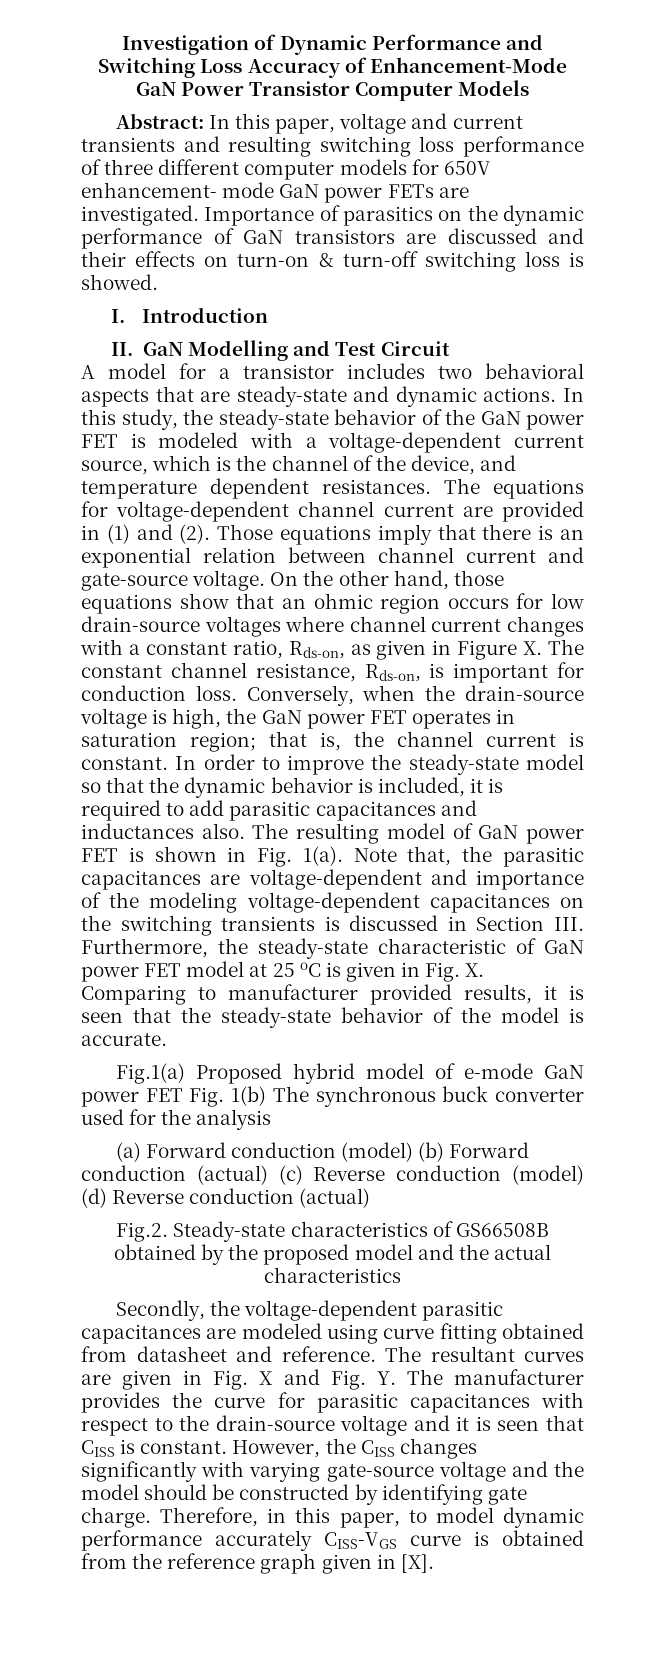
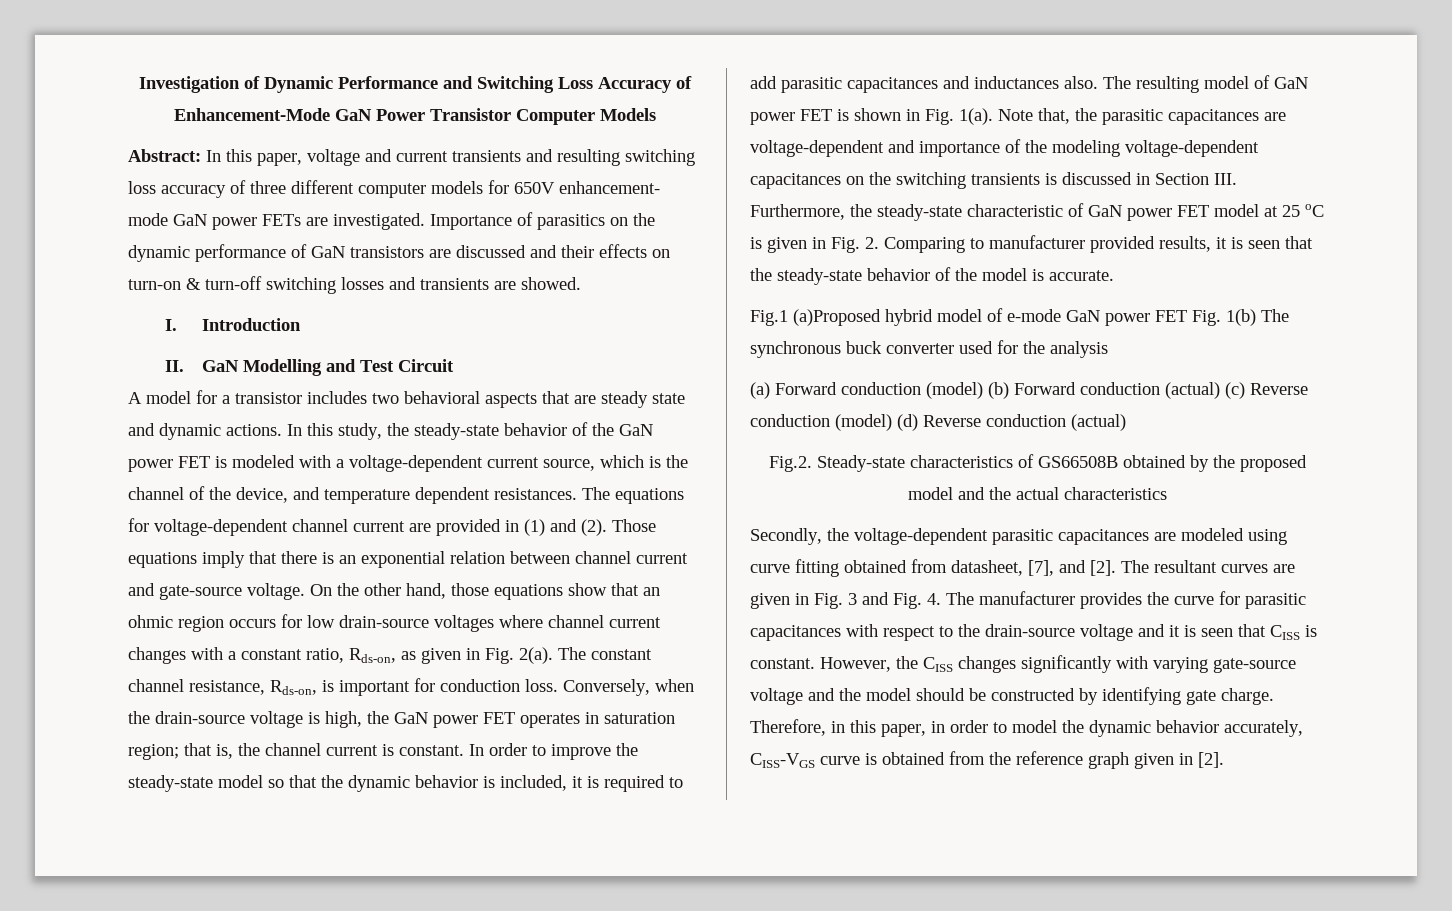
[463,136,584,157] performance -> [161,185,226,198] accuracy
[524,251,584,267] loss is -> [341,277,516,290] losses and transients are
[236,386,347,407] steady-state -> [601,391,685,408] steady state
[457,640,543,660] Figure X. -> [485,647,553,664] Fig. 2(a).
[465,963,485,977] X. -> [865,237,879,249] 2.
[115,1063,282,1084] Fig.1(a) Proposed -> [750,309,881,326] Fig.1 (a)Proposed
[136,1346,376,1362] datasheet and reference. -> [951,560,1116,576] datasheet, [7], and [2].
[259,1371,273,1385] X -> [848,593,857,605] 3
[376,1371,396,1385] Y. -> [927,593,941,605] 4.
[408,1507,585,1528] [81,1530,312,1551] to model dynamic performance accurately -> [931,720,1303,737] in order to model the dynamic behavior accurately,
[400,1554,434,1573] [X]. -> [1198,752,1224,768] [2].

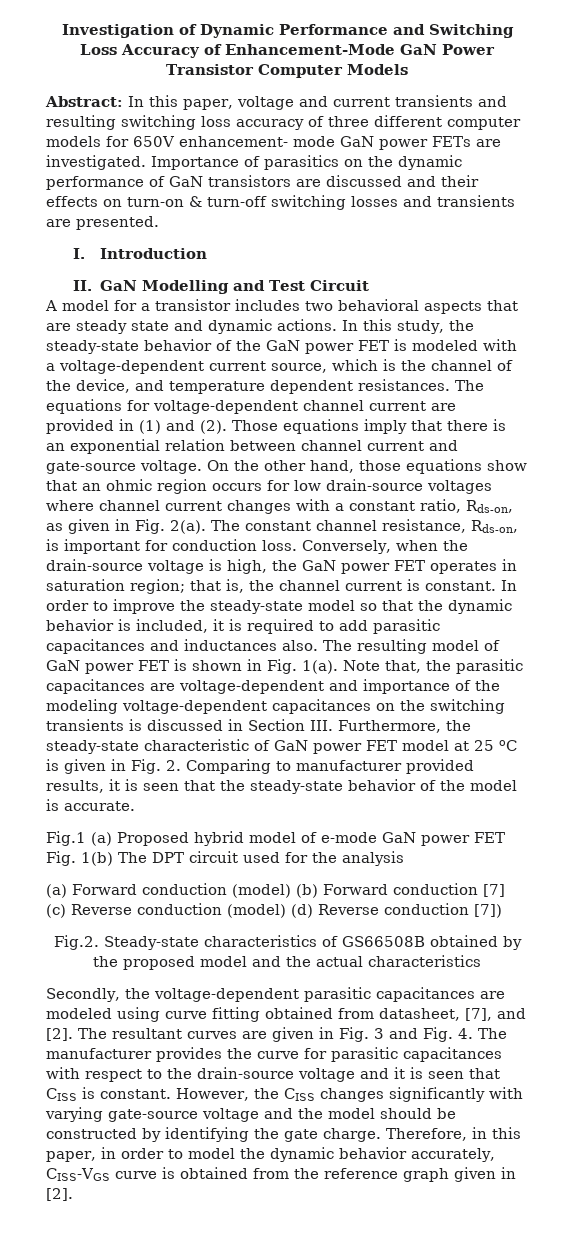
[521,277,581,290] showed. -> [76,216,159,230] presented.
[793,309,881,326] (a)Proposed -> [91,832,189,846] (a) Proposed
[750,341,954,358] synchronous buck converter -> [152,851,238,863] DPT circuit
[1165,382,1220,399] (actual) -> [483,884,505,897] [7]
[1071,414,1126,431] (actual) -> [474,904,502,918] [7])
(1181, 696) none -> [254,1128,279,1139] the

